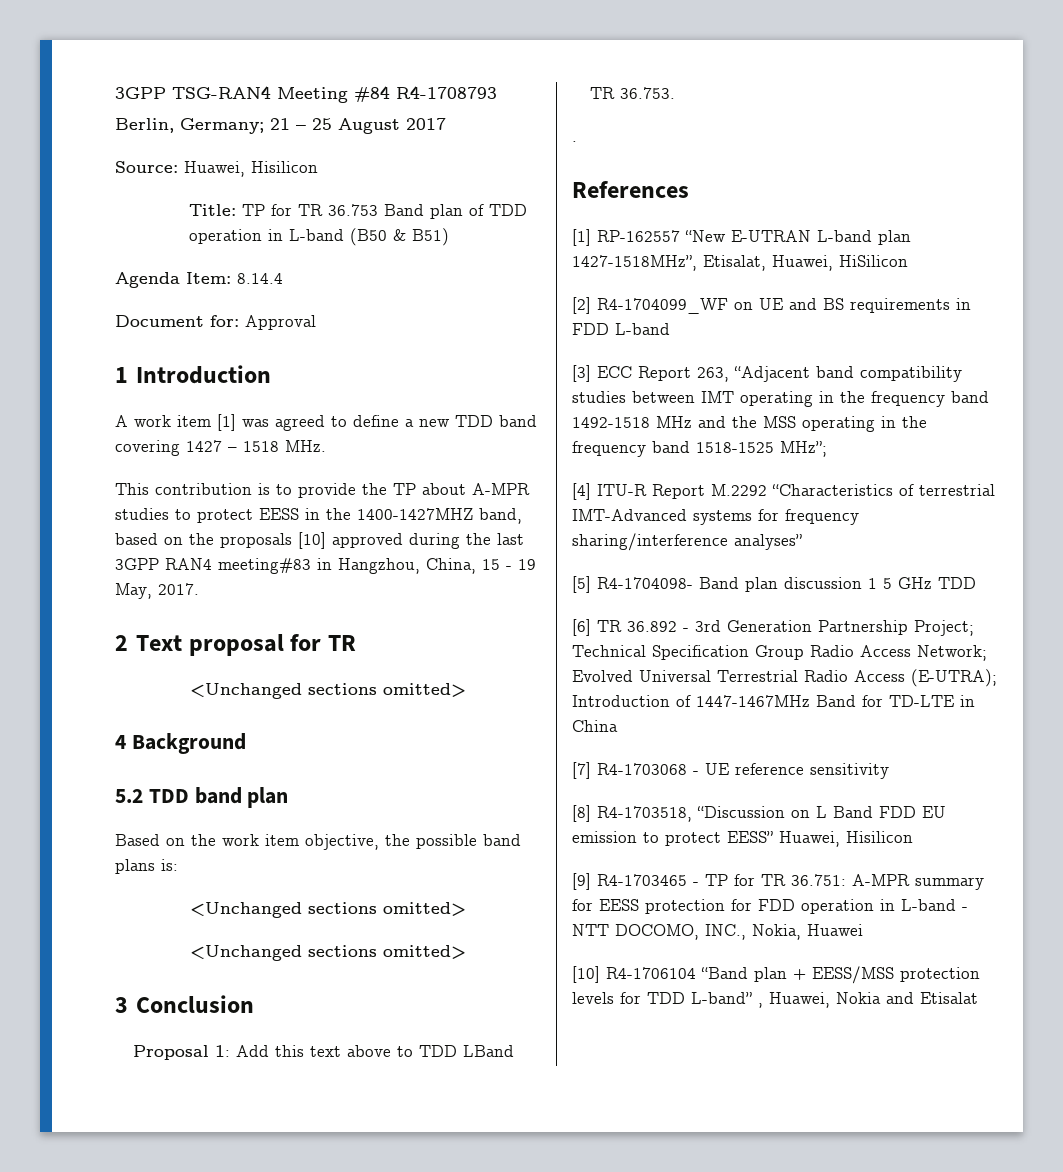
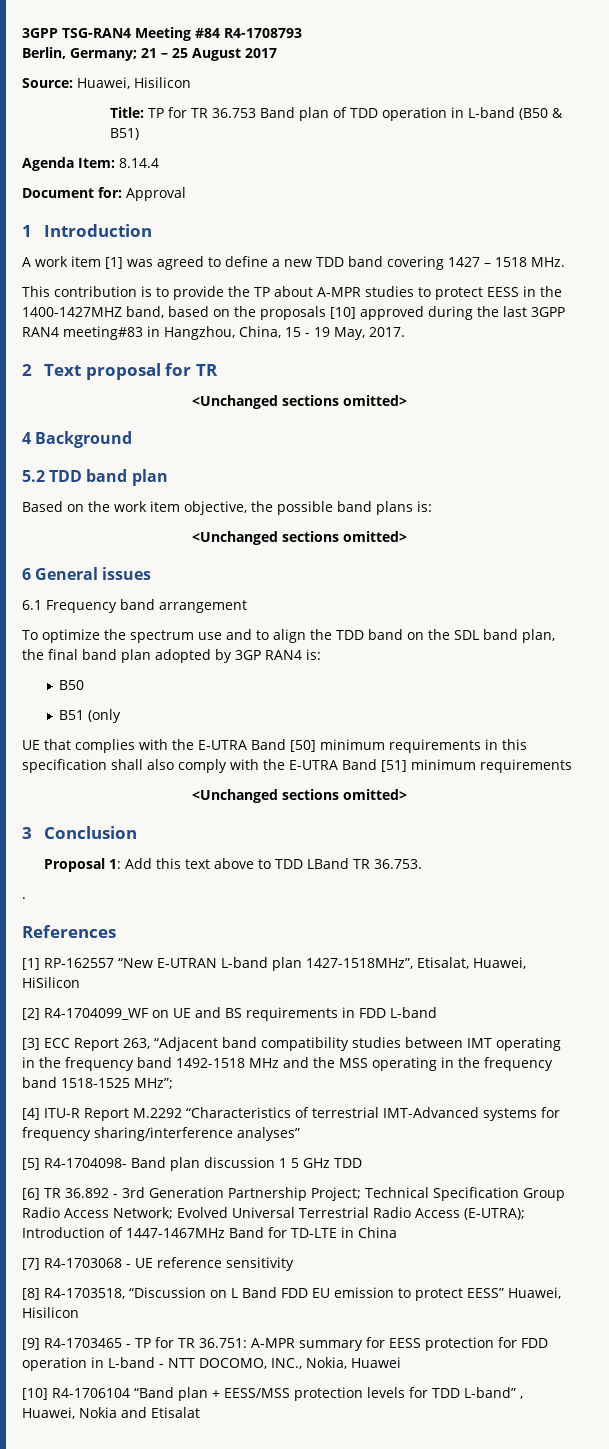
(466, 909) none -> [22,567,152,580] [22,599,247,613] [22,629,555,643] [22,649,321,663] [58,680,84,690] [58,709,121,723] [22,739,527,753] [22,759,572,773] // 6 General issues // 6.1 Frequency band arrangement // To optimize the spectrum use and to align the TDD band on the SDL band plan, the final band plan adopted by 3GP RAN4 is: // B50 // B51 (only // UE that complies with the E-UTRA Band [50] minimum requirements in this specification shall also comply with the E-UTRA Band [51] minimum requirements

